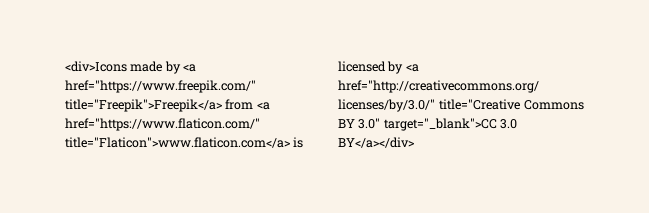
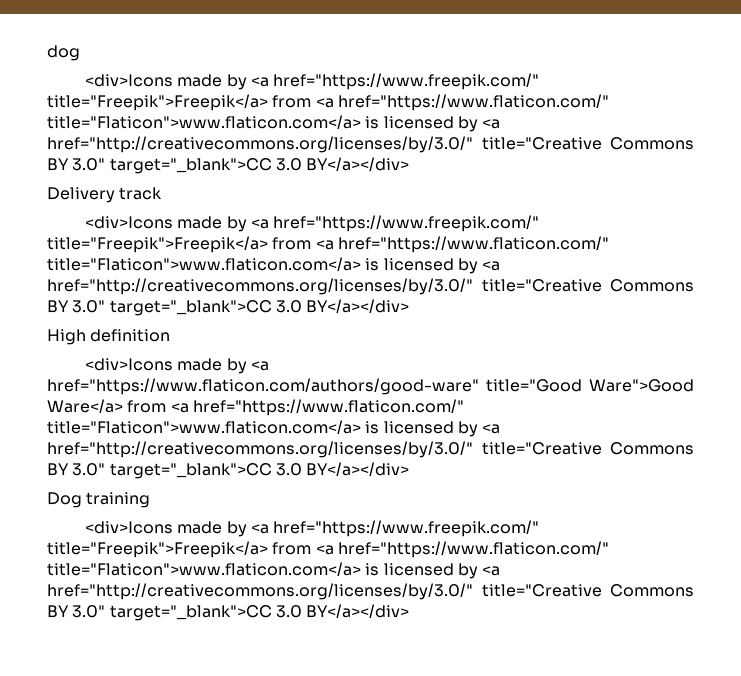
(65, 66) none -> [47,45,80,61] dog //
(414, 142) none -> [47,187,163,203] [84,215,540,232] [47,236,609,253] [47,257,501,274] [47,278,694,295] [47,299,410,316] [47,329,171,345] [84,358,269,374] [47,378,694,395] [47,399,464,416] [47,420,501,437] [47,441,694,458] [47,462,410,479] [47,492,151,508] [84,520,540,537] [47,541,609,558] [47,562,501,579] [47,583,694,600] [47,604,410,621] // Delivery track // <div>Icons made by <a href="https://www.freepik.com/" title="Freepik">Freepik</a> from <a href="https://www.flaticon.com/" title="Flaticon">www.flaticon.com</a> is licensed by <a href="http://creativecommons.org/licenses/by/3.0/" title="Creative Commons BY 3.0" target="_blank">CC 3.0 BY</a></div> // High definition // <div>Icons made by <a href="https://www.flaticon.com/authors/good-ware" title="Good Ware">Good Ware</a> from <a href="https://www.flaticon.com/" title="Flaticon">www.flaticon.com</a> is licensed by <a href="http://creativecommons.org/licenses/by/3.0/" title="Creative Commons BY 3.0" target="_blank">CC 3.0 BY</a></div> // Dog training // <div>Icons made by <a href="https://www.freepik.com/" title="Freepik">Freepik</a> from <a href="https://www.flaticon.com/" title="Flaticon">www.flaticon.com</a> is licensed by <a href="http://creativecommons.org/licenses/by/3.0/" title="Creative Commons BY 3.0" target="_blank">CC 3.0 BY</a></div>

